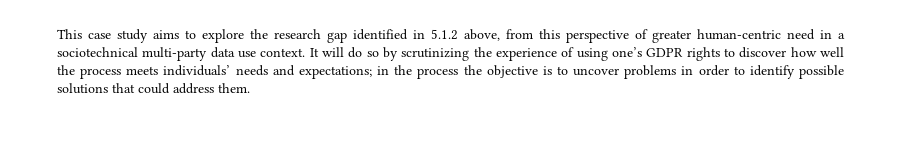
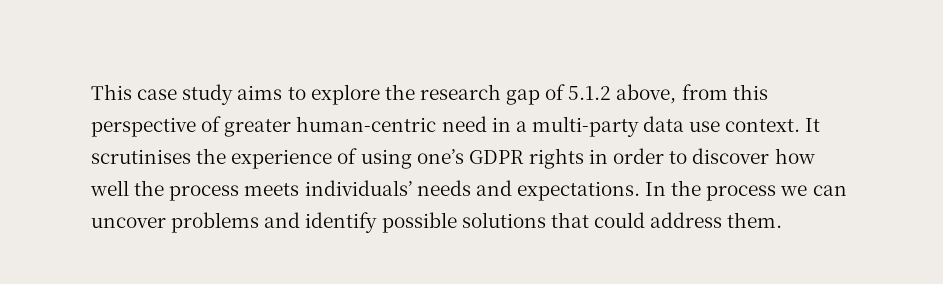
[353,29,425,40] identified in -> [545,84,566,100] of
[57,47,138,57] sociotechnical -> (527, 126) none
[322,47,470,61] will do so by scrutinizing -> [91,149,191,164] scrutinises
(720, 54) none -> [589,148,665,164] in order
[298,65,745,79] expectations; in the process the objective is to uncover problems in order to -> [516,180,847,201] [91,212,301,233] expectations. In the process we can uncover problems and

